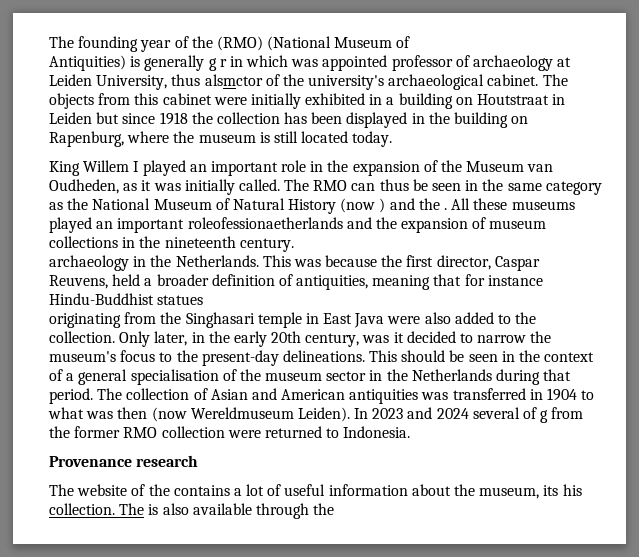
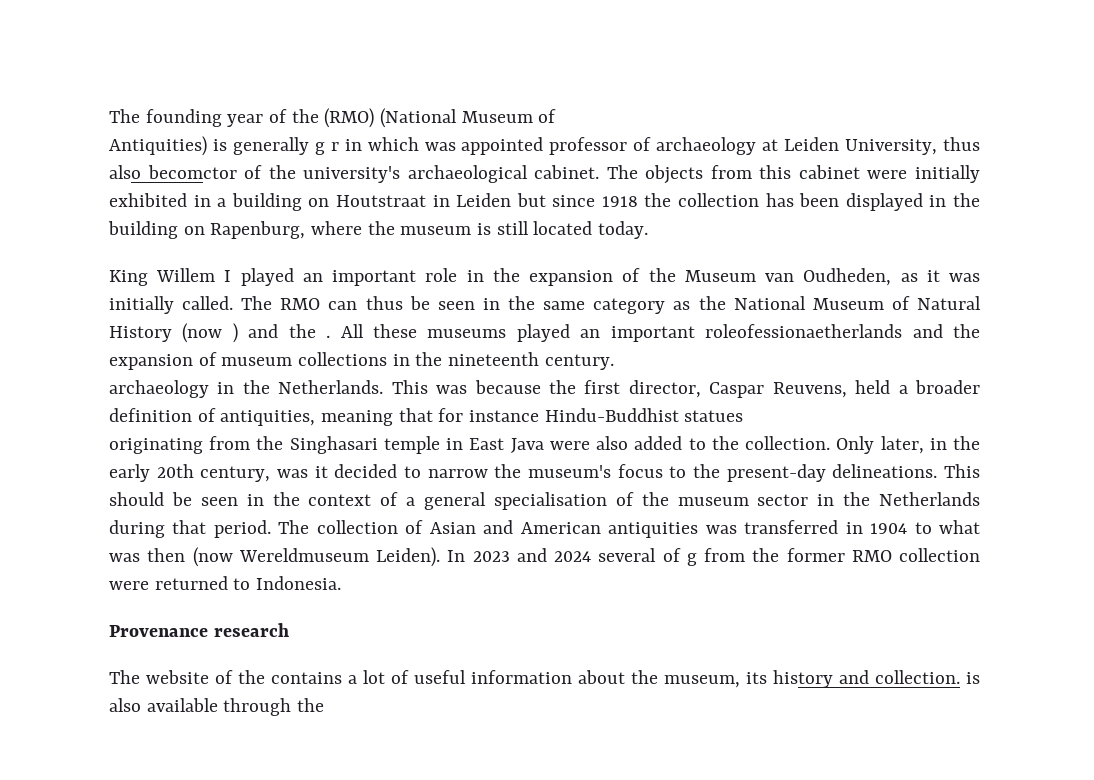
[204,74,263,86] alsmctor -> [109,165,237,179] also becomctor
[562,484,582,496] [49,503,145,515] his collection. The -> [773,670,960,688] history and collection.

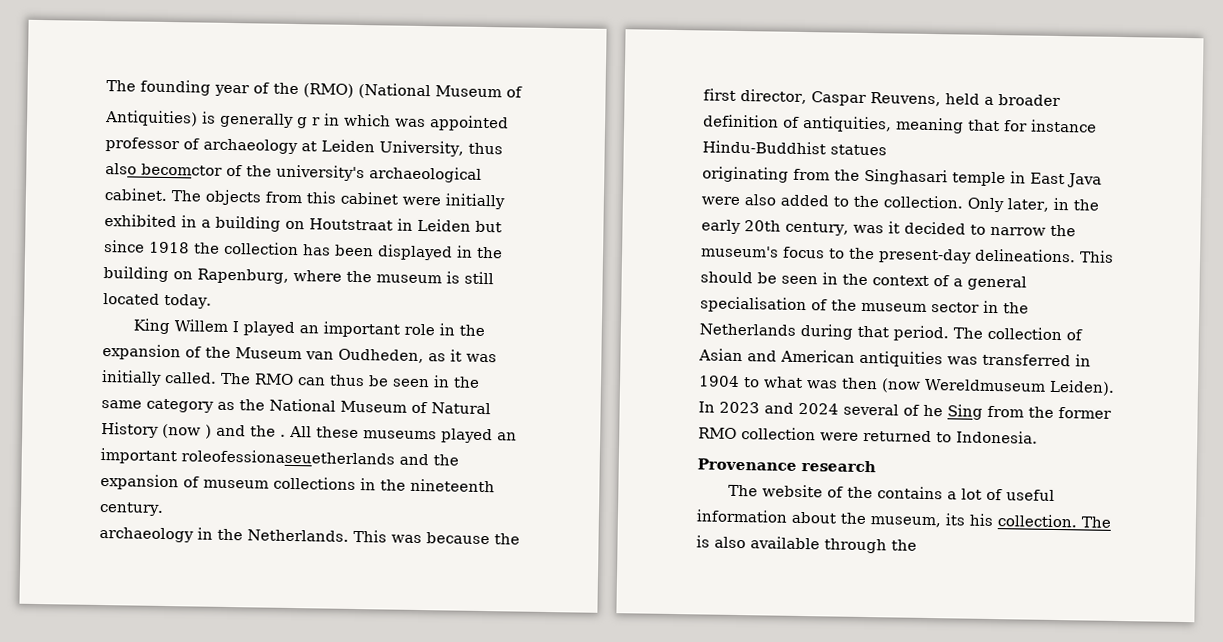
[705,324,903,338] roleofessionaetherlands -> [181,449,395,465] roleofessionaseuetherlands
[686,553,697,566] g -> [923,404,983,420] he Sing
[773,670,960,688] history and collection. -> [969,513,1111,528] his collection. The

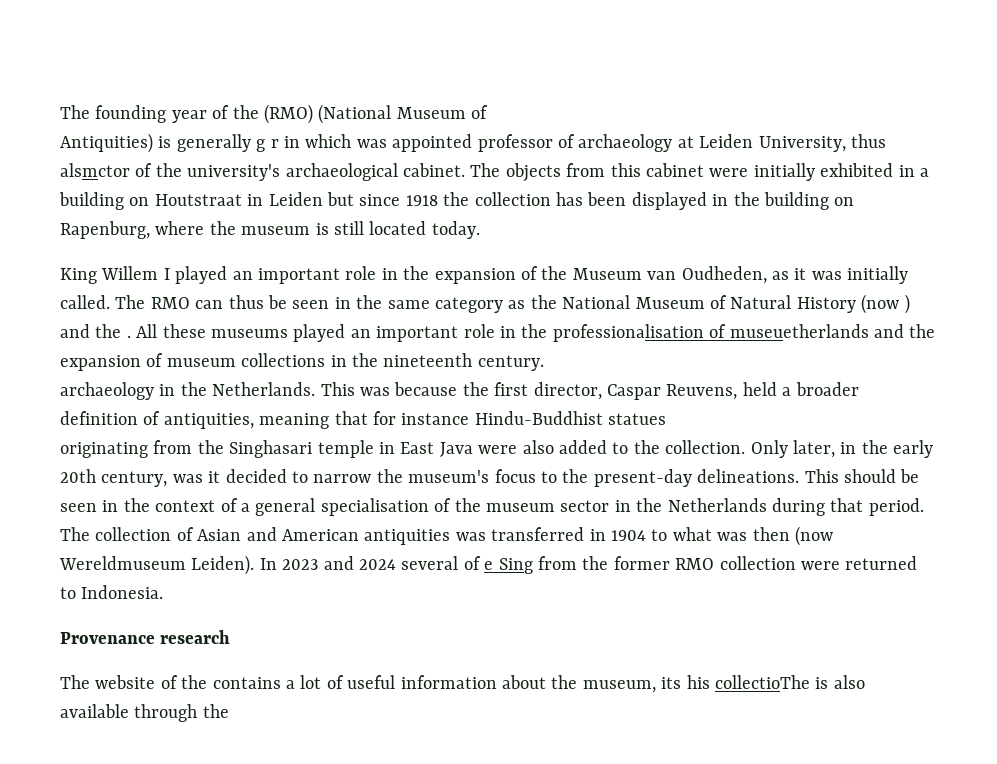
[105,163,223,176] also becomctor -> [60,163,130,177] alsmctor
[181,449,395,465] roleofessionaseuetherlands -> [463,324,869,342] role in the professionalisation of museuetherlands
[923,404,943,417] he -> [484,561,494,570] e
[997,514,1111,528] collection. The -> [714,675,810,689] collectioThe

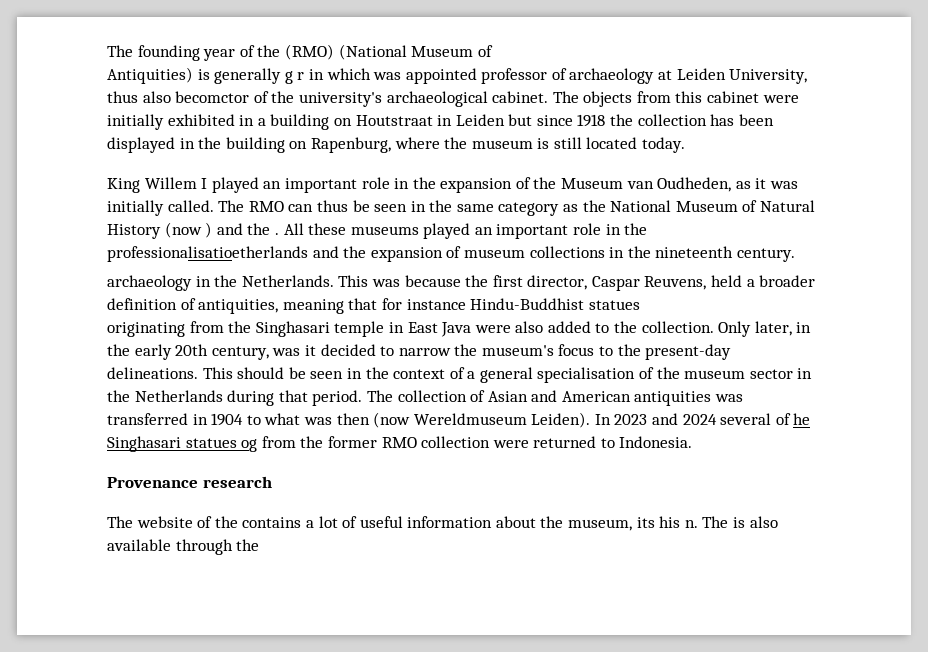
[60,163,130,177] alsmctor -> [142,91,250,103] also becomctor
[552,324,869,342] professionalisation of museuetherlands -> [107,246,308,262] professionalisatioetherlands
[484,558,533,574] e Sing -> [793,413,811,425] [107,436,258,452] he Singhasari statues og
[714,675,810,689] collectioThe -> [684,516,729,528] n. The

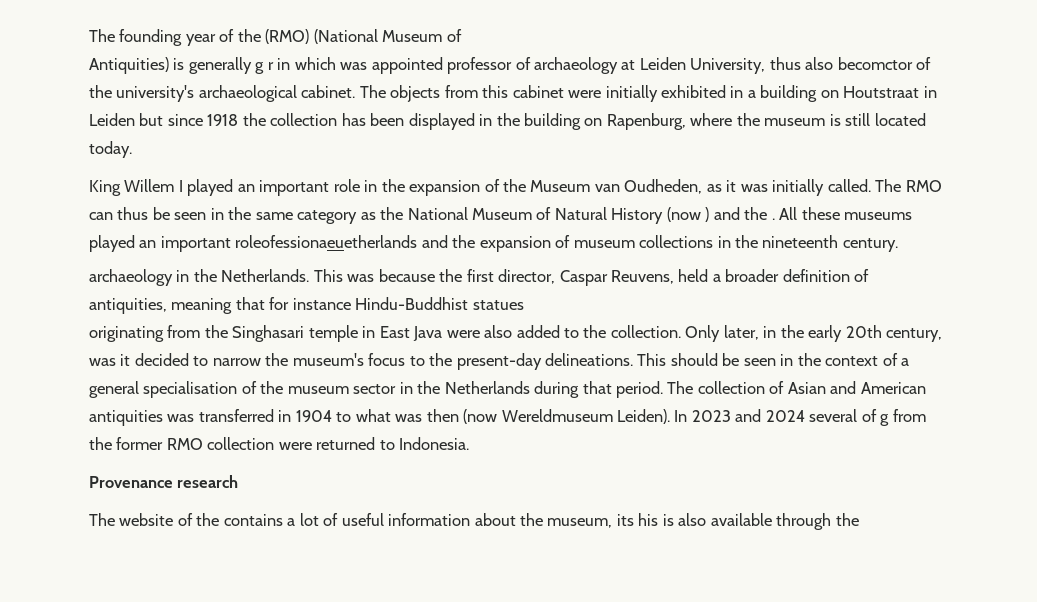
[573,223,648,235] [107,246,308,262] role in the professionalisatioetherlands -> [235,235,418,248] roleofessionaeuetherlands
[793,413,811,425] [107,436,258,452] he Singhasari statues og -> [880,414,890,426] g
[684,516,729,528] n. The -> (659, 519) none

